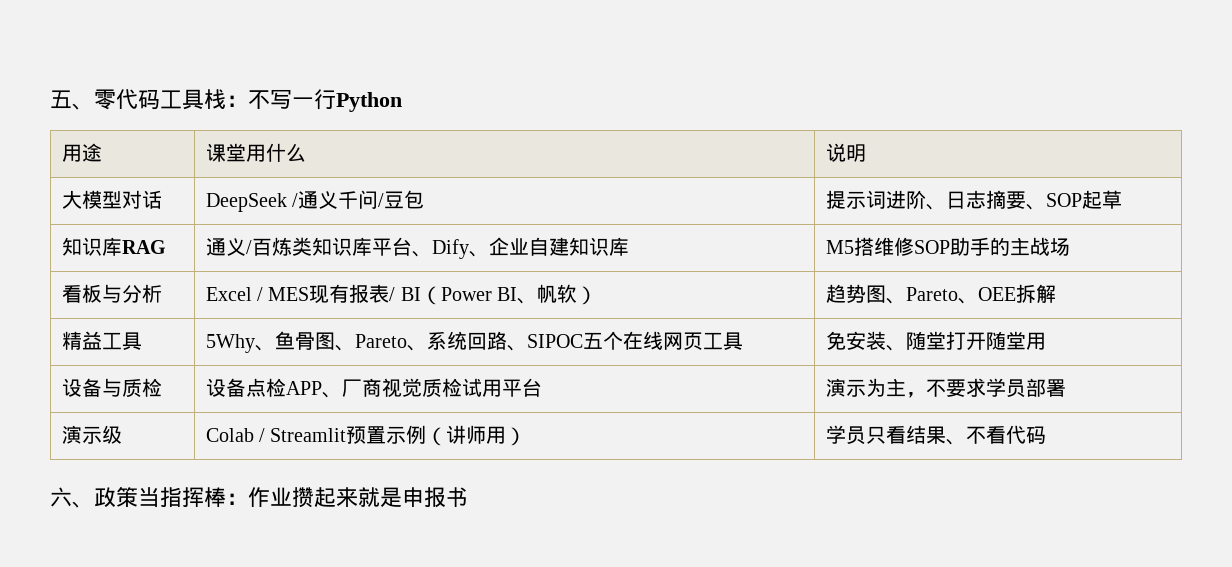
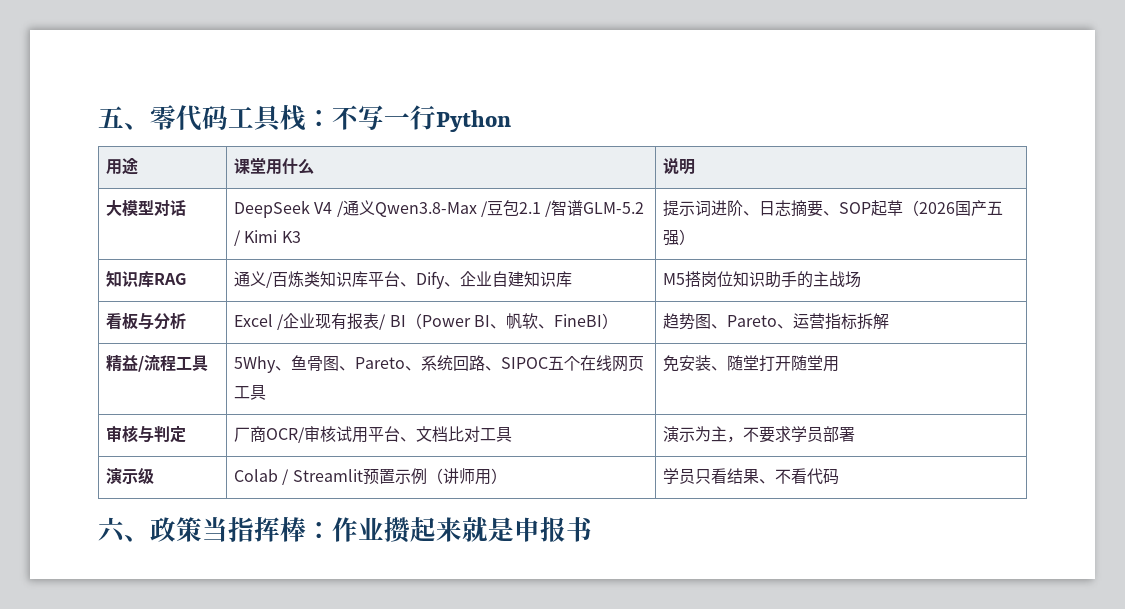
(287, 202) none -> [314,202,333,214] V4
[337,190,378,209] 千问 -> [374,202,477,217] Qwen3.8-Max
(424, 199) none -> [518,200,645,217] [233,230,301,246] 2.1 /智谱GLM-5.2 / Kimi K3
(1122, 199) none -> [902,200,1003,216] [662,229,695,246] （2026国产五强）
[873,237,950,256] 维修SOP -> [700,271,765,287] 岗位知识
[268,287,310,301] MES -> [283,313,316,329] 企业
(578, 293) none -> [537,314,602,329] 、FineBI
[977,287,1016,301] OEE -> [792,313,857,330] 运营指标
(102, 340) none -> [137,355,176,372] /流程
[61,378,162,397] [205,378,462,398] 设备与质检 | 设备点检APP、厂商视觉质检 -> [105,425,186,443] [233,426,336,443] 审核与判定 | 厂商OCR/审核
(542, 387) none -> [399,426,512,442] 、文档比对工具

